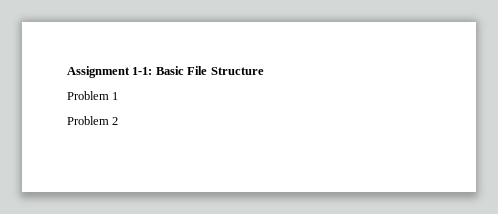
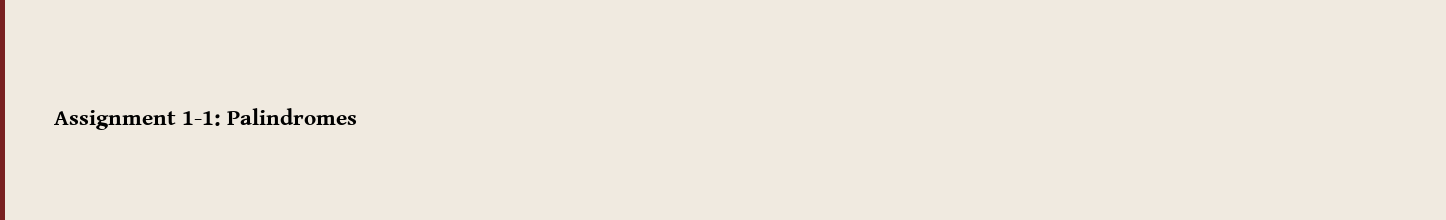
[155,66,264,75] [67,91,119,100] [67,116,119,125] Basic File Structure // Problem 1 // Problem 2 -> [227,108,358,125] Palindromes

